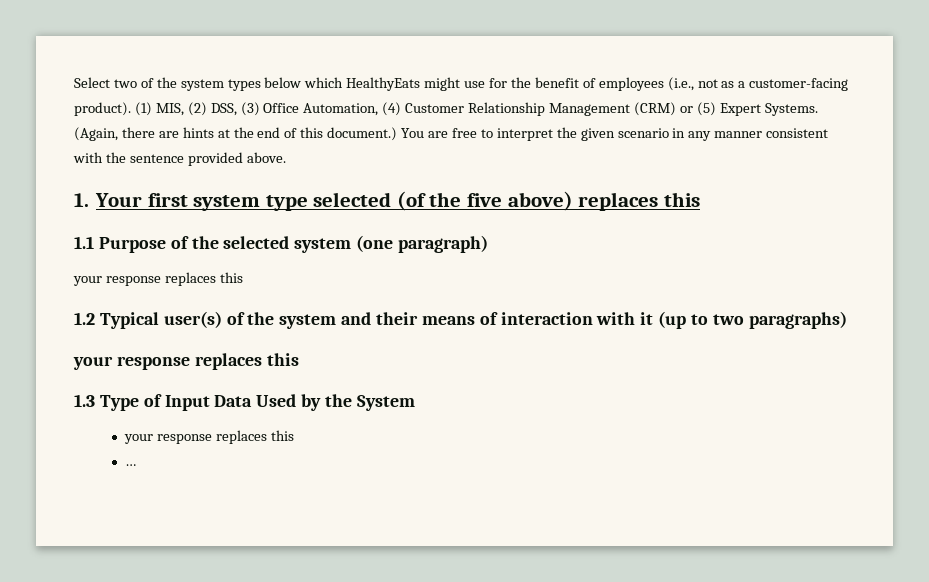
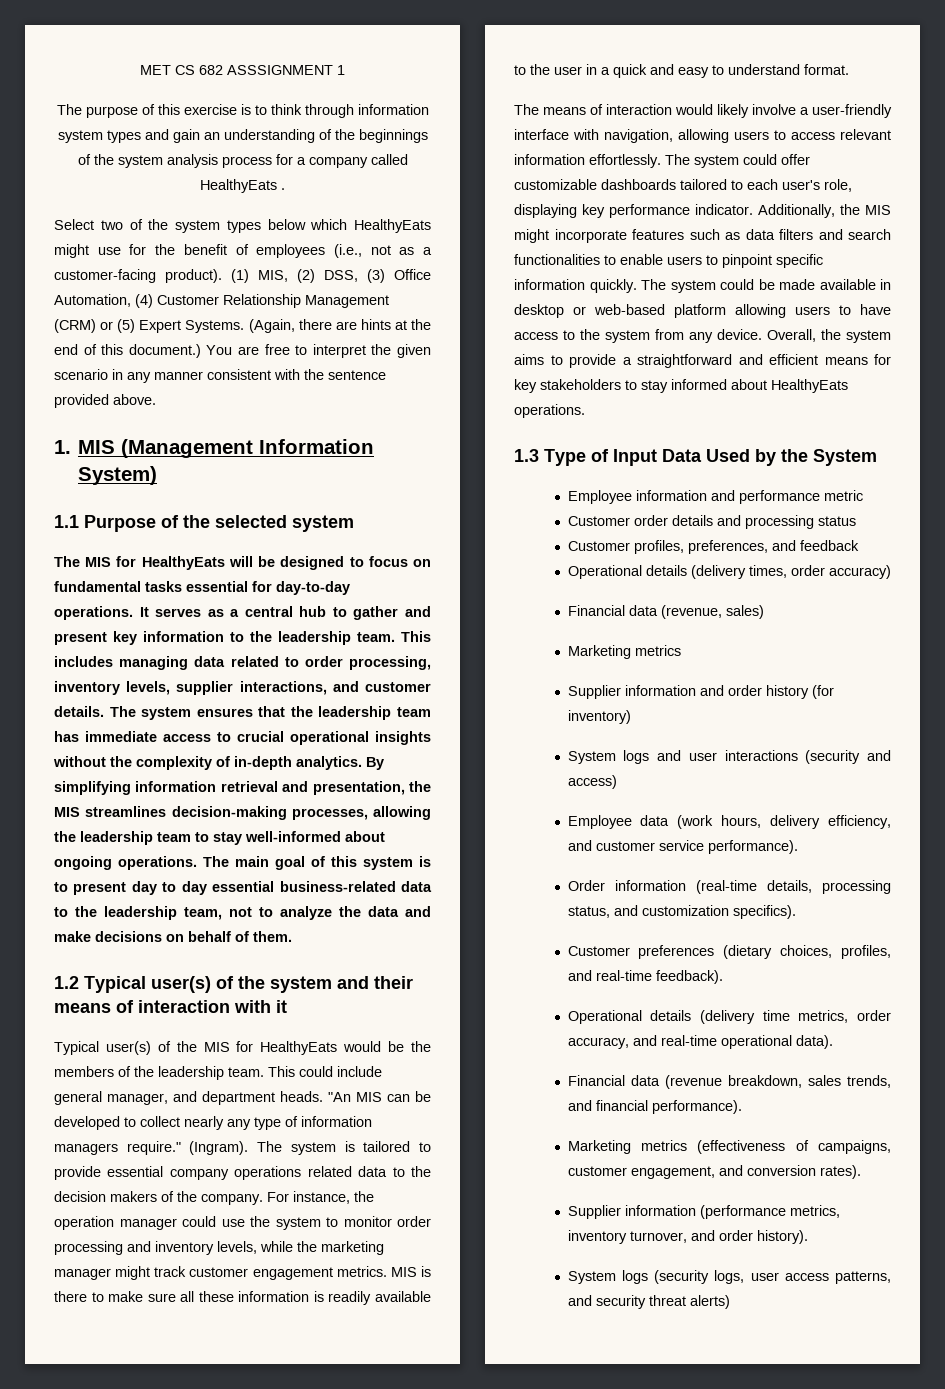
(74, 82) none -> [140,65,345,75] [56,104,429,118] [57,129,428,143] [77,154,408,168] [200,179,285,193] MET CS 682 ASSSIGNMENT 1 // The purpose of this exercise is to think through information system types and gain an understanding of the beginnings of the system analysis process for a company called HealthyEats . //
[95,191,700,211] Your first system type selected (of the five above) replaces this -> [78,439,375,458] [78,466,158,485] MIS (Management Information System)
[356,235,489,253] [73,272,243,286] (one paragraph) // your response replaces this -> [54,556,432,570] [54,581,350,595] [54,606,431,620] [54,631,431,645] [54,656,431,670] [54,681,431,695] [54,706,431,720] [54,731,431,745] [53,756,384,770] [54,781,431,795] [54,806,431,820] [54,831,385,845] [54,856,431,870] [54,881,432,895] [54,906,431,920] [54,931,292,942] // The MIS for HealthyEats will be designed to focus on fundamental tasks essential for day-to-day operations. It serves as a central hub to gather and present key information to the leadership team. This includes managing data related to order processing, inventory levels, supplier interactions, and customer details. The system ensures that the leadership team has immediate access to crucial operational insights without the complexity of in-depth analytics. By simplifying information retrieval and presentation, the MIS streamlines decision-making processes, allowing the leadership team to stay well-informed about ongoing operations. The main goal of this system is to present day to day essential business-related data to the leadership team, not to analyze the data and make decisions on behalf of them.
[658,311,847,329] [73,353,299,370] (up to two paragraphs) // your response replaces this -> [54,1041,432,1055] [54,1066,382,1080] [54,1091,431,1105] [54,1116,372,1130] [54,1141,432,1155] [54,1166,431,1180] [54,1191,374,1205] [54,1216,431,1230] [54,1241,384,1255] [54,1266,432,1280] [54,1291,431,1305] [514,64,849,78] [514,104,892,118] [514,129,891,143] [514,154,810,168] [514,179,852,192] [514,204,891,218] [514,229,891,243] [514,254,823,268] [514,279,891,293] [514,304,891,318] [514,329,891,343] [514,354,891,368] [514,379,848,393] [514,404,585,418] // Typical user(s) of the MIS for HealthyEats would be the members of the leadership team. This could include general manager, and department heads. "An MIS can be developed to collect nearly any type of information managers require." (Ingram). The system is tailored to provide essential company operations related data to the decision makers of the company. For instance, the operation manager could use the system to monitor order processing and inventory levels, while the marketing manager might track customer engagement metrics. MIS is there to make sure all these information is readily available to the user in a quick and easy to understand format. // The means of interaction would likely involve a user-friendly interface with navigation, allowing users to access relevant information effortlessly. The system could offer customizable dashboards tailored to each user's role, displaying key performance indicator. Additionally, the MIS might incorporate features such as data filters and search functionalities to enable users to pinpoint specific information quickly. The system could be made available in desktop or web-based platform allowing users to have access to the system from any device. Overall, the system aims to provide a straightforward and efficient means for key stakeholders to stay informed about HealthyEats operations.
[124,430,295,444] [125,464,137,466] your response replaces this // … -> [567,490,863,504] [567,515,856,529] [567,540,859,554] [567,565,891,579] [567,605,764,619] [567,645,681,659] [567,685,834,699] [567,710,631,724] [567,750,891,764] [567,775,617,789] [567,815,891,829] [567,840,798,854] [567,880,891,894] [567,905,796,919] [567,945,891,959] [567,970,723,984] [567,1010,891,1024] [567,1035,833,1049] [567,1075,891,1089] [567,1100,742,1114] [567,1140,891,1154] [567,1165,861,1179] [567,1205,840,1219] [567,1230,808,1244] [567,1270,891,1284] [567,1295,730,1309] Employee information and performance metric // Customer order details and processing status // Customer profiles, preferences, and feedback // Operational details (delivery times, order accuracy) // Financial data (revenue, sales) // Marketing metrics // Supplier information and order history (for inventory) // System logs and user interactions (security and access) // Employee data (work hours, delivery efficiency, and customer service performance). // Order information (real-time details, processing status, and customization specifics). // Customer preferences (dietary choices, profiles, and real-time feedback). // Operational details (delivery time metrics, order accuracy, and real-time operational data). // Financial data (revenue breakdown, sales trends, and financial performance). // Marketing metrics (effectiveness of campaigns, customer engagement, and conversion rates). // Supplier information (performance metrics, inventory turnover, and order history). // System logs (security logs, user access patterns, and security threat alerts)

